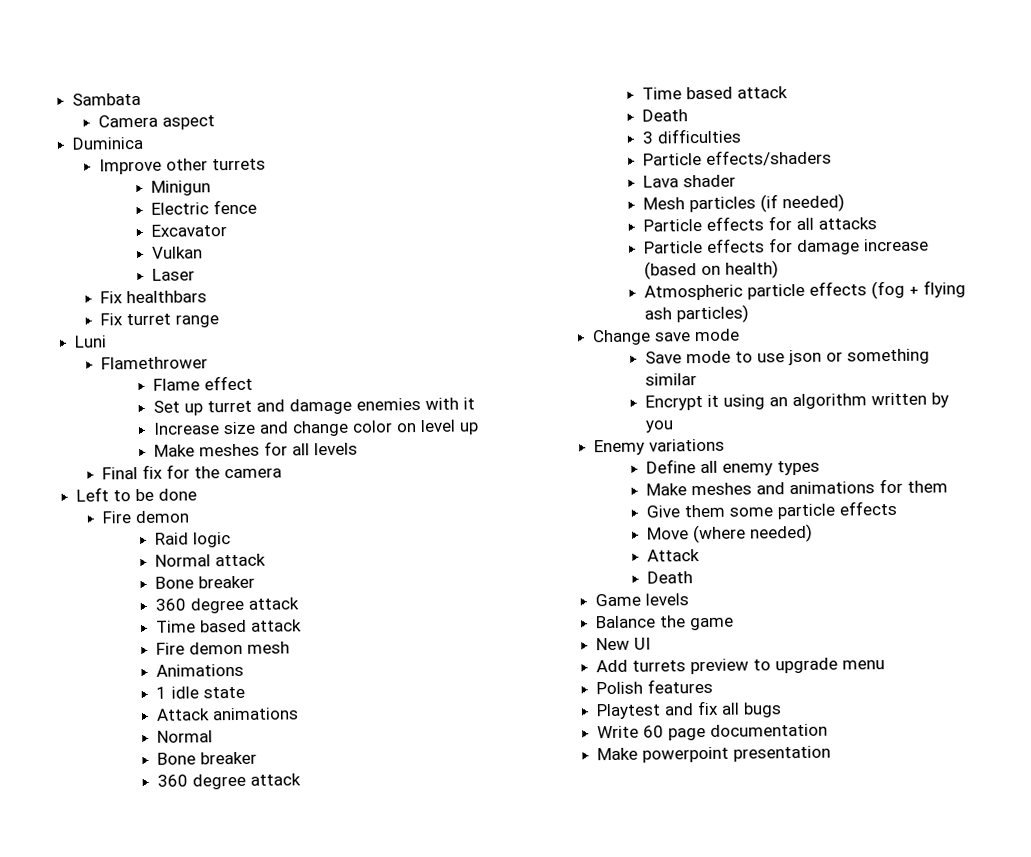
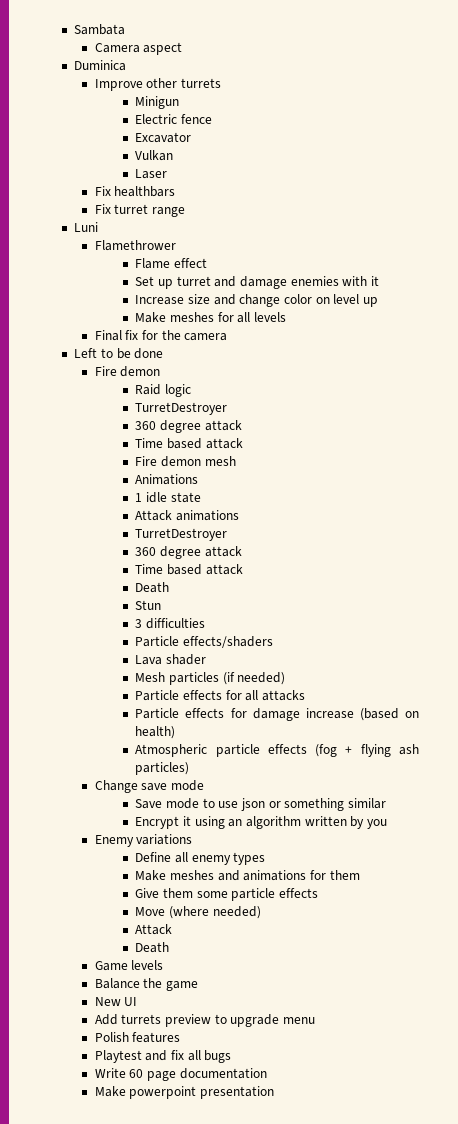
[155,553,267,567] [155,575,256,589] Normal attack // Bone breaker -> [135,402,228,415] TurretDestroyer
[157,730,214,743] [157,751,258,765] Normal // Bone breaker -> [135,528,228,541] TurretDestroyer
(689, 115) none -> [135,600,162,610] // Stun

